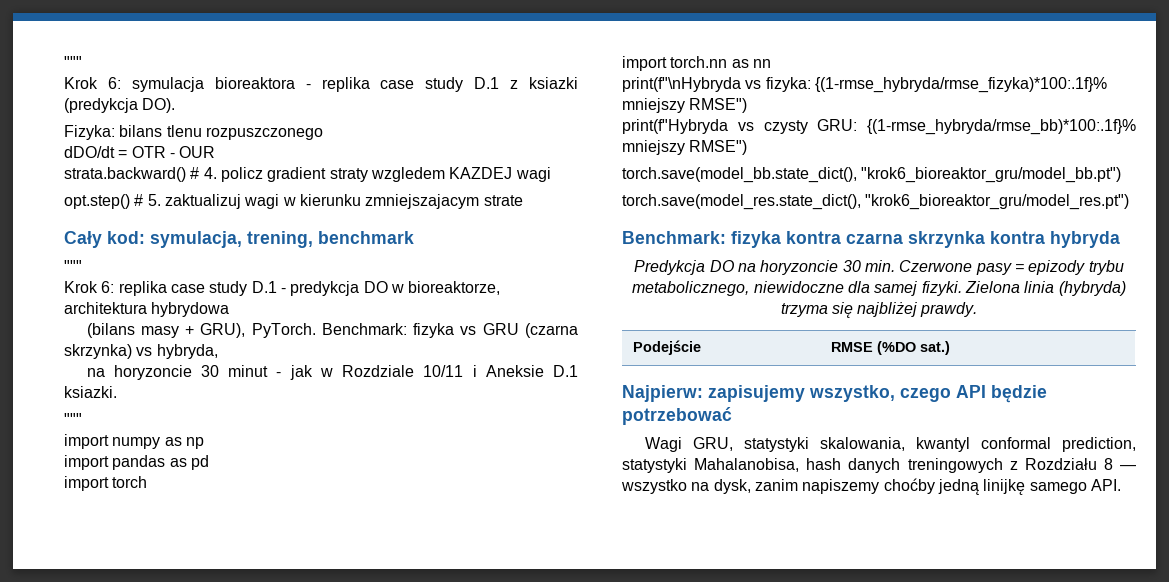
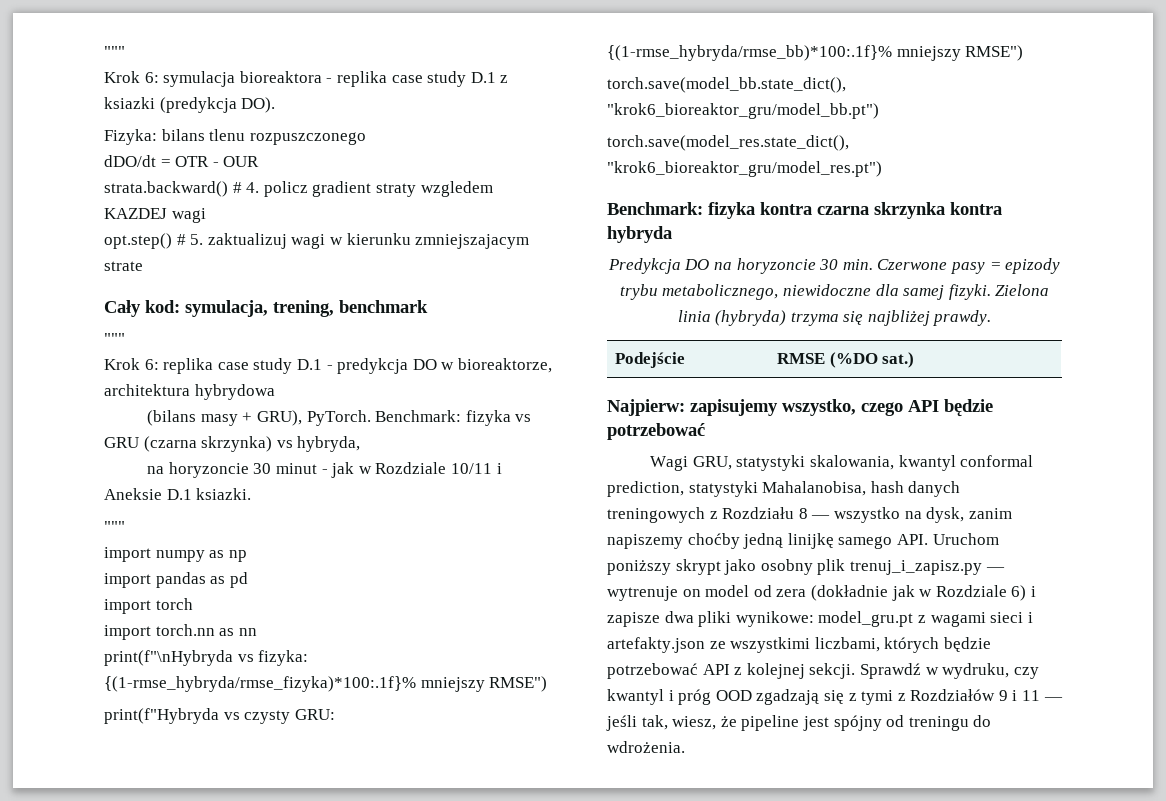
(1121, 485) none -> [932,533,999,545] [607,559,1005,575] [607,585,1036,601] [607,611,1033,627] [607,637,991,653] [607,663,1039,679] [607,689,1063,705] [606,715,992,731] [607,741,685,753] Uruchom poniższy skrypt jako osobny plik trenuj_i_zapisz.py — wytrenuje on model od zera (dokładnie jak w Rozdziale 6) i zapisze dwa pliki wynikowe: model_gru.pt z wagami sieci i artefakty.json ze wszystkimi liczbami, których będzie potrzebować API z kolejnej sekcji. Sprawdź w wydruku, czy kwantyl i próg OOD zgadzają się z tymi z Rozdziałów 9 i 11 — jeśli tak, wiesz, że pipeline jest spójny od treningu do wdrożenia.

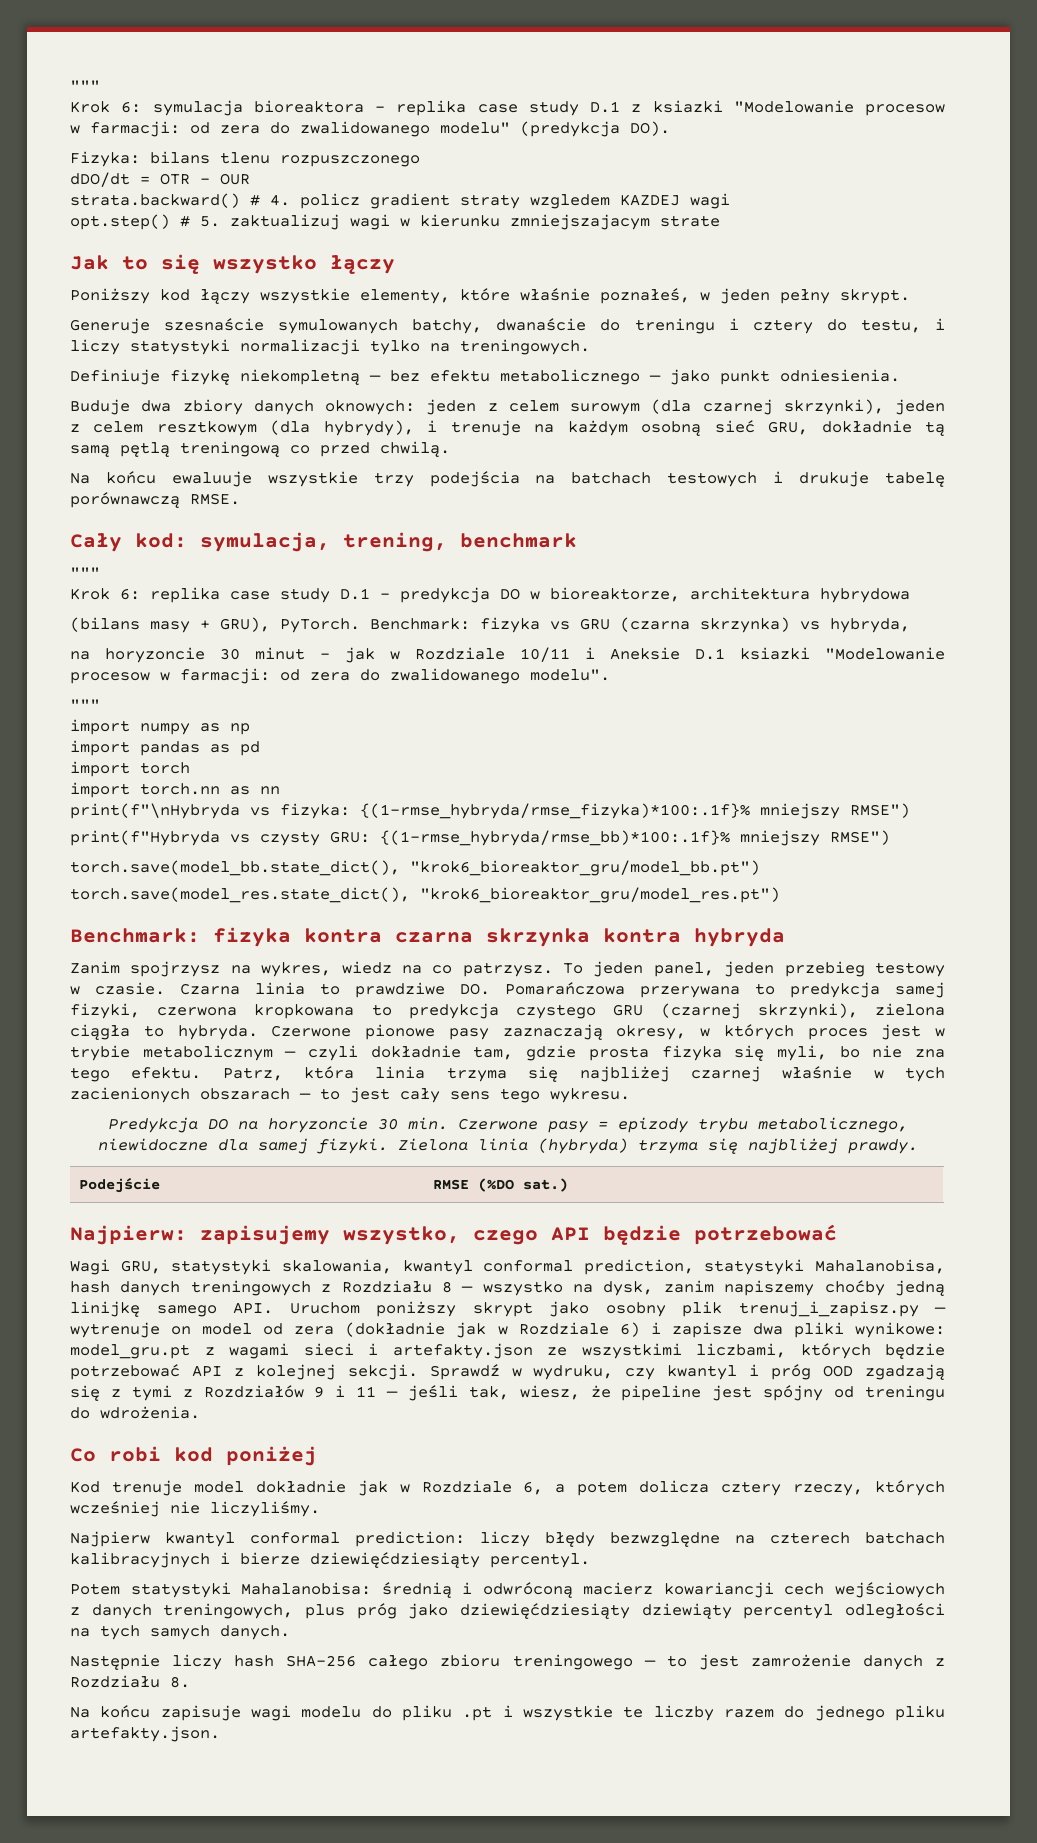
(155, 103) none -> [733,100,945,116] [70,121,510,137] "Modelowanie procesow w farmacji: od zera do zwalidowanego modelu"
(143, 266) none -> [70,254,395,274] [70,288,910,304] [70,318,946,334] [70,339,590,355] [70,369,900,385] [70,399,945,415] [70,420,945,436] [70,441,450,457] [70,471,945,487] [70,492,240,508] // Jak to się wszystko łączy // Poniższy kod łączy wszystkie elementy, które właśnie poznałeś, w jeden pełny skrypt. // Generuje szesnaście symulowanych batchy, dwanaście do treningu i cztery do testu, i liczy statystyki normalizacji tylko na treningowych. // Definiuje fizykę niekompletną — bez efektu metabolicznego — jako punkt odniesienia. // Buduje dwa zbiory danych oknowych: jeden z celem surowym (dla czarnej skrzynki), jeden z celem resztkowym (dla hybrydy), i trenuje na każdym osobną sieć GRU, dokładnie tą samą pętlą treningową co przed chwilą. // Na końcu ewaluuje wszystkie trzy podejścia na batchach testowych i drukuje tabelę porównawczą RMSE.
[196,488,252,500] ksiazki. -> [740,647,945,660] [70,668,610,684] ksiazki "Modelowanie procesow w farmacji: od zera do zwalidowanego modelu".
(672, 234) none -> [70,961,945,977] [70,982,945,998] [70,1003,945,1019] [70,1024,945,1040] [70,1045,946,1061] [70,1066,946,1082] [70,1087,630,1103] // Zanim spojrzysz na wykres, wiedz na co patrzysz. To jeden panel, jeden przebieg testowy w czasie. Czarna linia to prawdziwe DO. Pomarańczowa przerywana to predykcja samej fizyki, czerwona kropkowana to predykcja czystego GRU (czarnej skrzynki), zielona ciągła to hybryda. Czerwone pionowe pasy zaznaczają okresy, w których proces jest w trybie metabolicznym — czyli dokładnie tam, gdzie prosta fizyka się myli, bo nie zna tego efektu. Patrz, która linia trzyma się najbliżej czarnej właśnie w tych zacienionych obszarach — to jest cały sens tego wykresu.
(685, 747) none -> [70,1446,317,1466] [70,1480,945,1496] [70,1501,320,1517] [70,1531,945,1547] [70,1552,590,1568] [70,1582,945,1598] [70,1603,945,1619] [70,1625,290,1640] [70,1654,946,1670] [70,1675,190,1688] [70,1705,946,1721] [70,1726,220,1742] // Co robi kod poniżej // Kod trenuje model dokładnie jak w Rozdziale 6, a potem dolicza cztery rzeczy, których wcześniej nie liczyliśmy. // Najpierw kwantyl conformal prediction: liczy błędy bezwzględne na czterech batchach kalibracyjnych i bierze dziewięćdziesiąty percentyl. // Potem statystyki Mahalanobisa: średnią i odwróconą macierz kowariancji cech wejściowych z danych treningowych, plus próg jako dziewięćdziesiąty dziewiąty percentyl odległości na tych samych danych. // Następnie liczy hash SHA-256 całego zbioru treningowego — to jest zamrożenie danych z Rozdziału 8. // Na końcu zapisuje wagi modelu do pliku .pt i wszystkie te liczby razem do jednego pliku artefakty.json.

